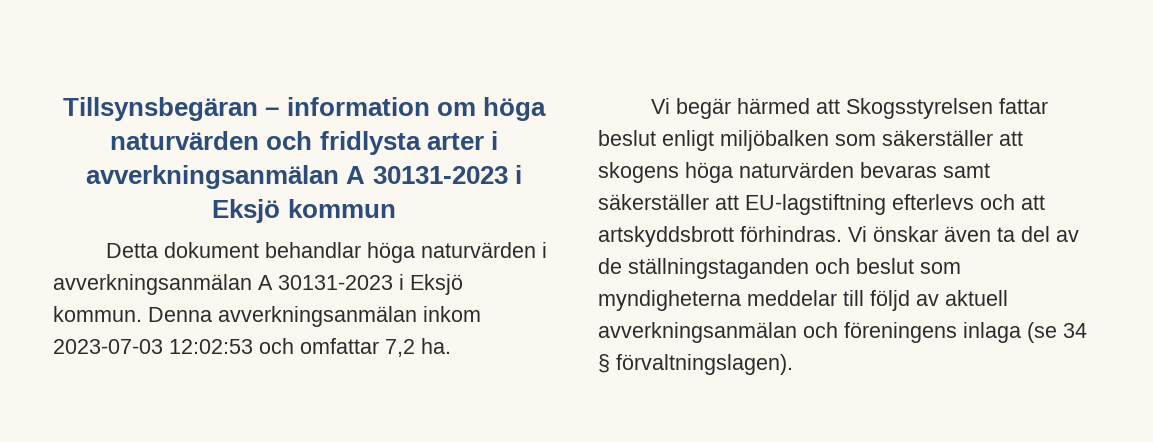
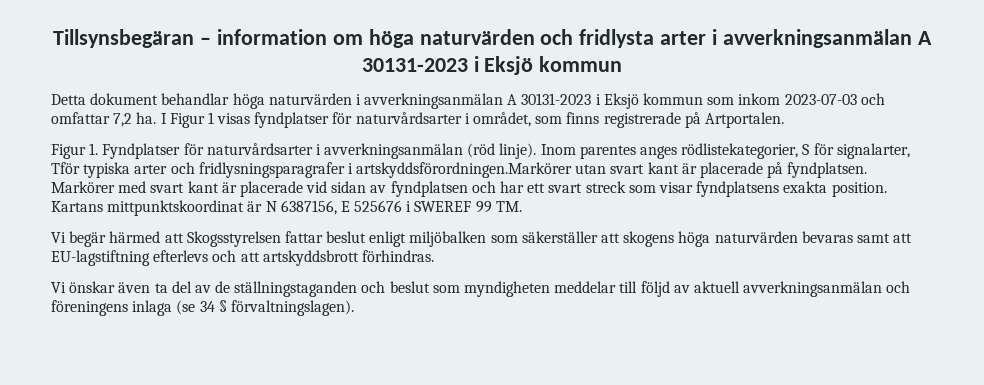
[53,306,417,327] kommun. Denna avverkningsanmälan -> [643,93,735,105] kommun som
[169,339,253,354] 12:02:53 -> (857, 99) none
(451, 346) none -> [160,112,784,128] [51,143,910,159] [51,162,868,178] [51,181,887,197] [51,200,522,216] I Figur 1 visas fyndplatser för naturvårdsarter i området, som finns registrerade på Artportalen. // Figur 1. Fyndplatser för naturvårdsarter i avverkningsanmälan (röd linje). Inom parentes anges rödlistekategorier, S för signalarter, Tför typiska arter och fridlysningsparagrafer i artskyddsförordningen.Markörer utan svart kant är placerade på fyndplatsen. Markörer med svart kant är placerade vid sidan av fyndplatsen och har ett svart streck som visar fyndplatsens exakta position. Kartans mittpunktskoordinat är N 6387156, E 525676 i SWEREF 99 TM.
[598,194,709,210] säkerställer -> (890, 238) none
(842, 234) none -> (434, 256) //
[598,290,741,311] myndigheterna -> [464,281,551,297] myndigheten

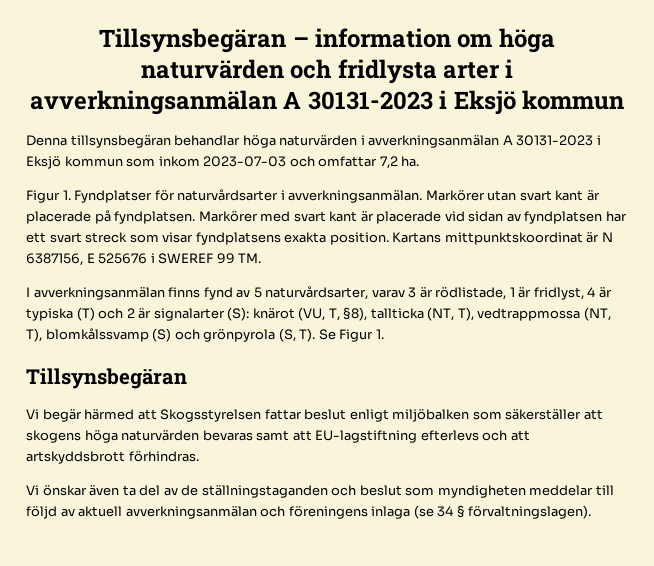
[51,93,159,105] Detta dokument -> [26,135,171,148] Denna tillsynsbegäran
[160,112,784,128] I Figur 1 visas fyndplatser för naturvårdsarter i området, som finns registrerade på Artportalen. -> (420, 161) none
[324,143,910,159] [51,162,573,178] avverkningsanmälan (röd linje). Inom parentes anges rödlistekategorier, S för signalarter, Tför typiska arter och fridlysningsparagrafer i artskyddsförordningen.Markörer -> [288,190,485,203] avverkningsanmälan. Markörer
[471,181,496,193] och -> (603, 217) none
(522, 206) none -> [26,286,612,300] [26,307,611,321] [26,328,384,342] [26,368,187,389] // I avverkningsanmälan finns fynd av 5 naturvårdsarter, varav 3 är rödlistade, 1 är fridlyst, 4 är typiska (T) och 2 är signalarter (S): knärot (VU, T, §8), tallticka (NT, T), vedtrappmossa (NT, T), blomkålssvamp (S) och grönpyrola (S, T). Se Figur 1. // Tillsynsbegäran

